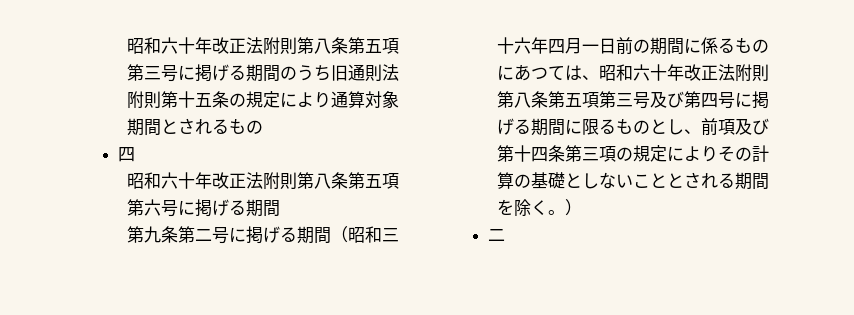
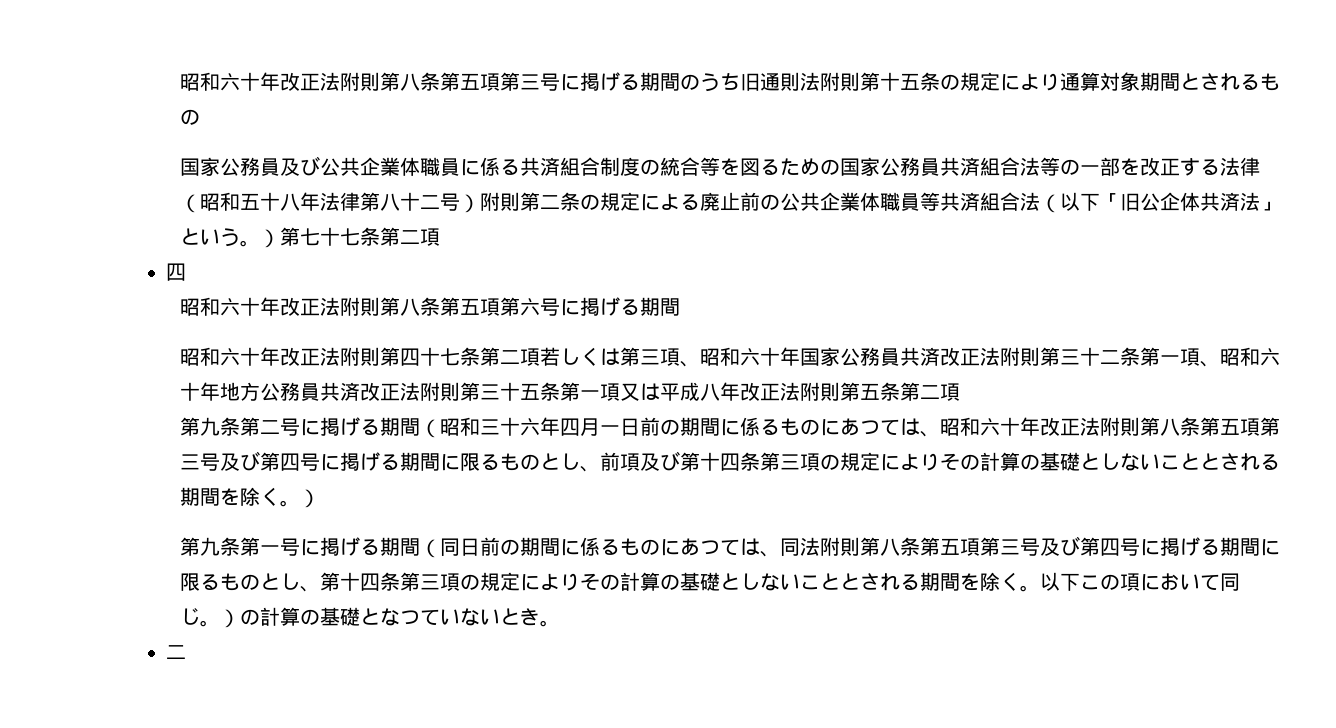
(264, 127) none -> [179,156,1260,176] [179,192,1280,213] [179,227,440,248] // 国家公務員及び公共企業体職員に係る共済組合制度の統合等を図るための国家公務員共済組合法等の一部を改正する法律（昭和五十八年法律第八十二号）附則第二条の規定による廃止前の公共企業体職員等共済組合法（以下「旧公企体共済法」という。）第七十七条第二項
(281, 208) none -> [179,347,1280,367] [179,382,960,401] // 昭和六十年改正法附則第四十七条第二項若しくは第三項、昭和六十年国家公務員共済改正法附則第三十二条第一項、昭和六十年地方公務員共済改正法附則第三十五条第一項又は平成八年改正法附則第五条第二項
(583, 207) none -> [179,536,1280,558] [179,572,1240,592] [179,607,560,628] // 第九条第一号に掲げる期間（同日前の期間に係るものにあつては、同法附則第八条第五項第三号及び第四号に掲げる期間に限るものとし、第十四条第三項の規定によりその計算の基礎としないこととされる期間を除く。以下この項において同じ。）の計算の基礎となつていないとき。

